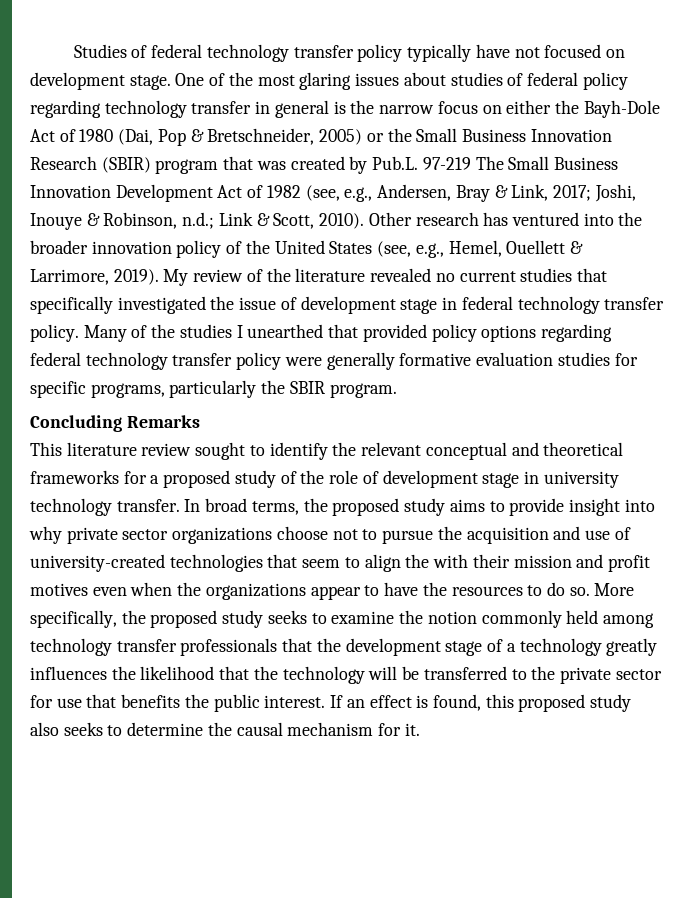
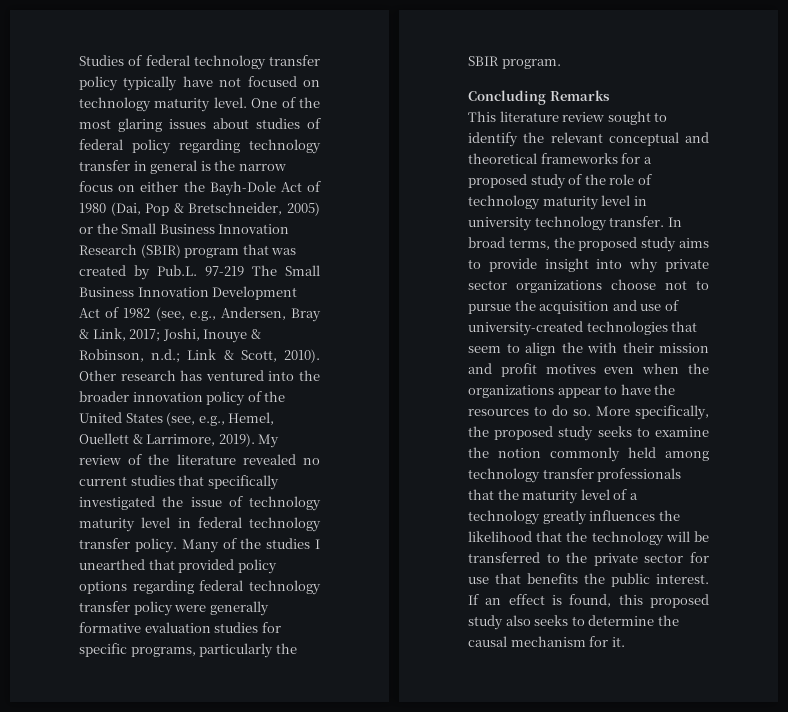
[30,72,171,90] development stage. -> [79,97,247,112] technology maturity level.
[300,296,438,314] development stage -> [249,496,321,511] [79,517,171,532] technology maturity level
[382,470,520,488] development stage -> [468,195,631,210] technology maturity level
[345,638,483,656] development stage -> [522,489,610,504] maturity level

